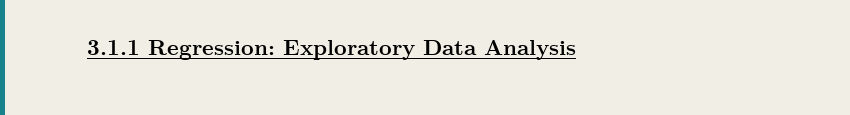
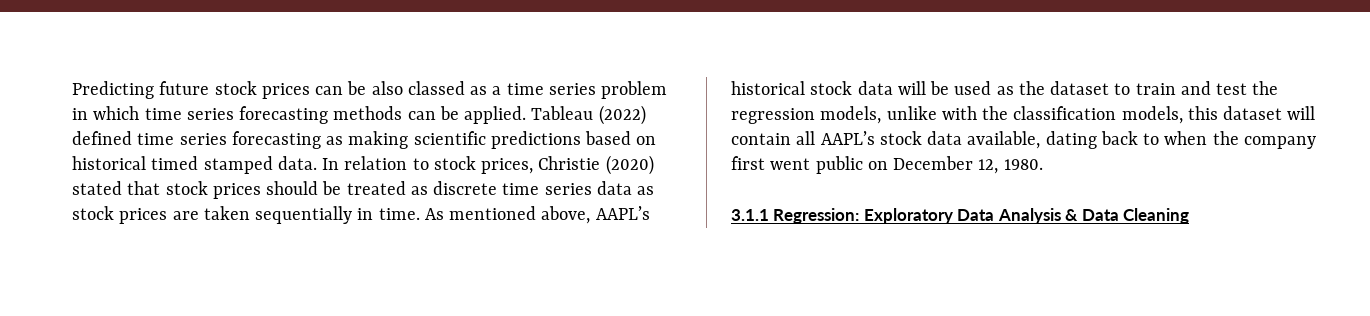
(87, 47) none -> [72,81,668,99] [72,105,646,125] [72,131,657,149] [72,155,654,175] [72,181,655,199] [72,206,650,224] [731,81,1279,95] [731,106,1316,124] [731,131,1316,149] [731,156,1043,174] Predicting future stock prices can be also classed as a time series problem in which time series forecasting methods can be applied. Tableau (2022) defined time series forecasting as making scientific predictions based on historical timed stamped data. In relation to stock prices, Christie (2020) stated that stock prices should be treated as discrete time series data as stock prices are taken sequentially in time. As mentioned above, AAPL’s historical stock data will be used as the dataset to train and test the regression models, unlike with the classification models, this dataset will contain all AAPL’s stock data available, dating back to when the company first went public on December 12, 1980. //
(576, 50) none -> [1065,208,1190,224] & Data Cleaning

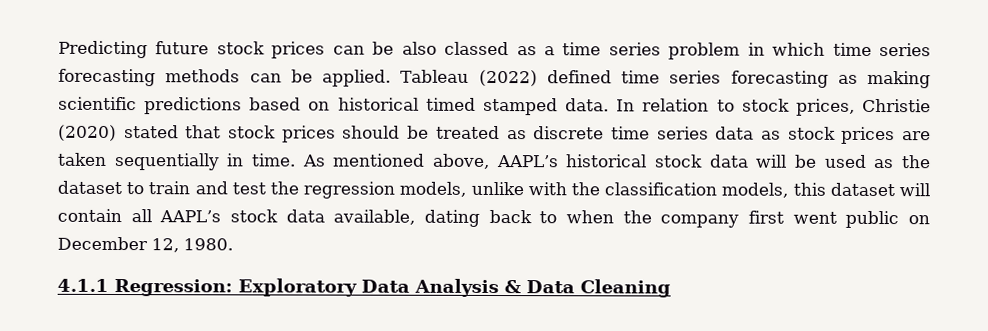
[731,209,769,221] 3.1.1 -> [57,278,109,292] 4.1.1

